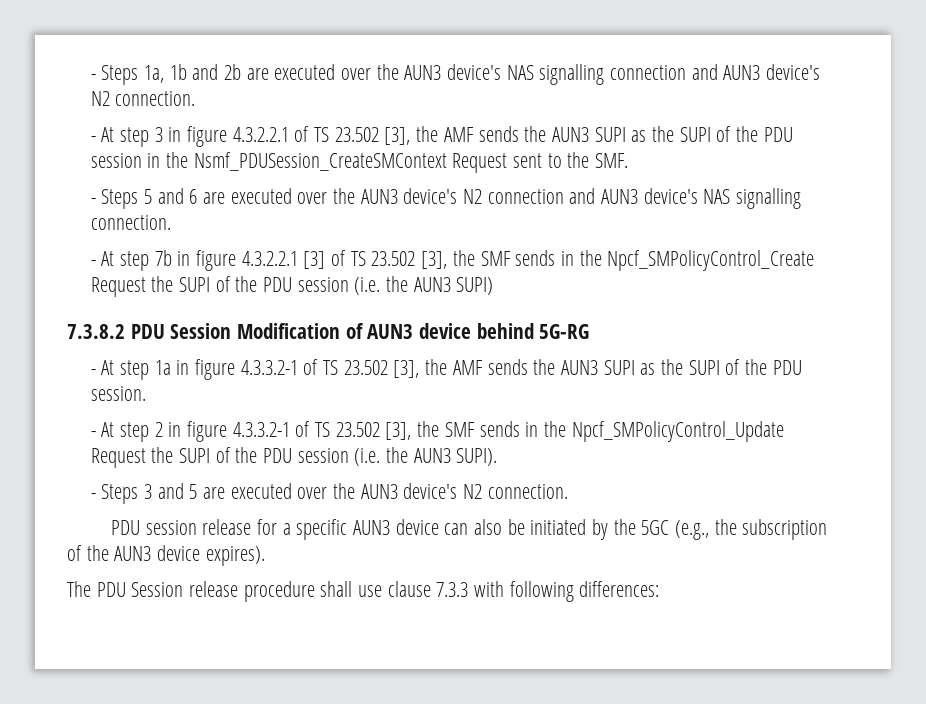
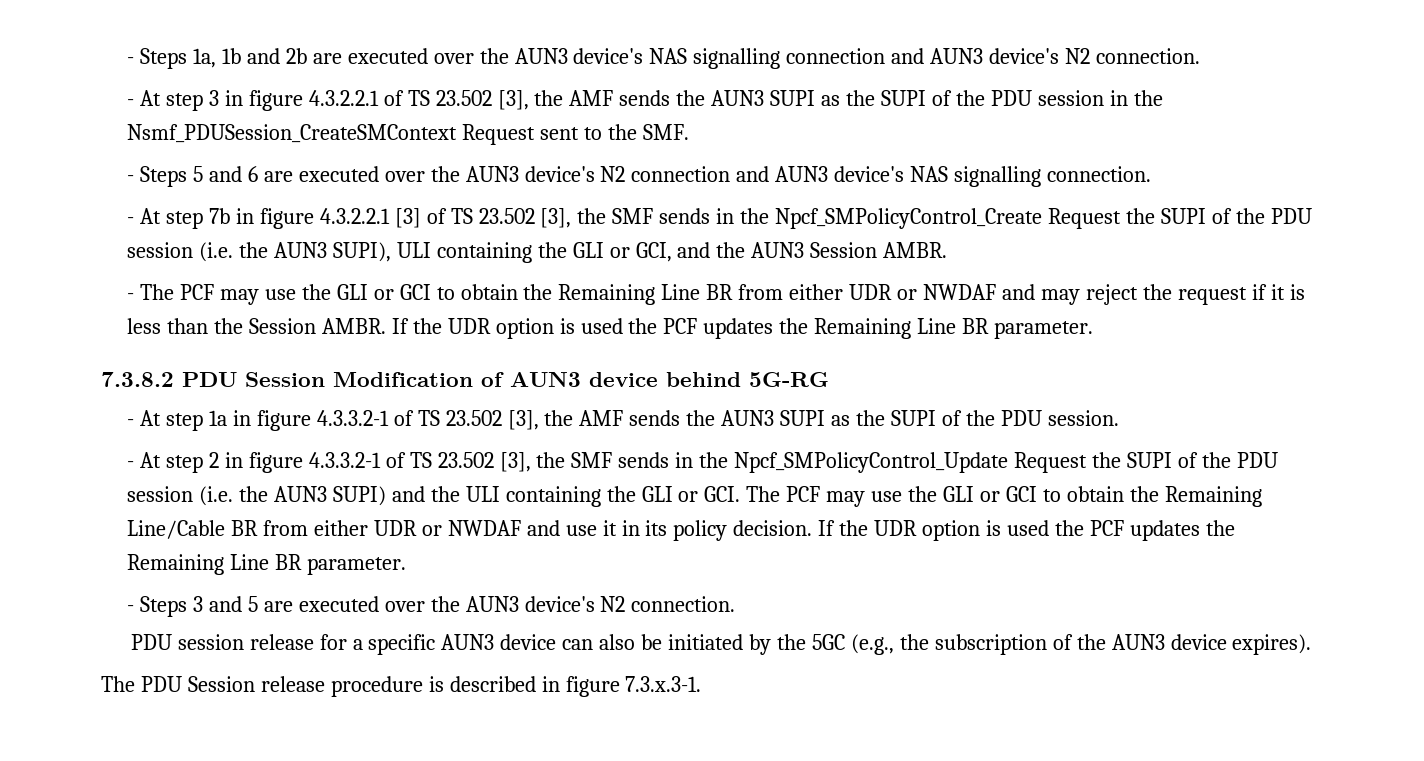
[456,277,494,295] SUPI) -> [332,242,948,263] [127,284,1305,305] [127,318,1094,339] SUPI), ULI containing the GLI or GCI, and the AUN3 Session AMBR. // - The PCF may use the GLI or GCI to obtain the Remaining Line BR from either UDR or NWDAF and may reject the request if it is less than the Session AMBR. If the UDR option is used the PCF updates the Remaining Line BR parameter.
[456,448,498,466] SUPI). -> [332,486,1262,507] [127,520,1235,541] [127,554,406,575] SUPI) and the ULI containing the GLI or GCI. The PCF may use the GLI or GCI to obtain the Remaining Line/Cable BR from either UDR or NWDAF and use it in its policy decision. If the UDR option is used the PCF updates the Remaining Line BR parameter.
[320,581,660,602] shall use clause 7.3.3 with following differences: -> [428,676,702,697] is described in figure 7.3.x.3-1.

